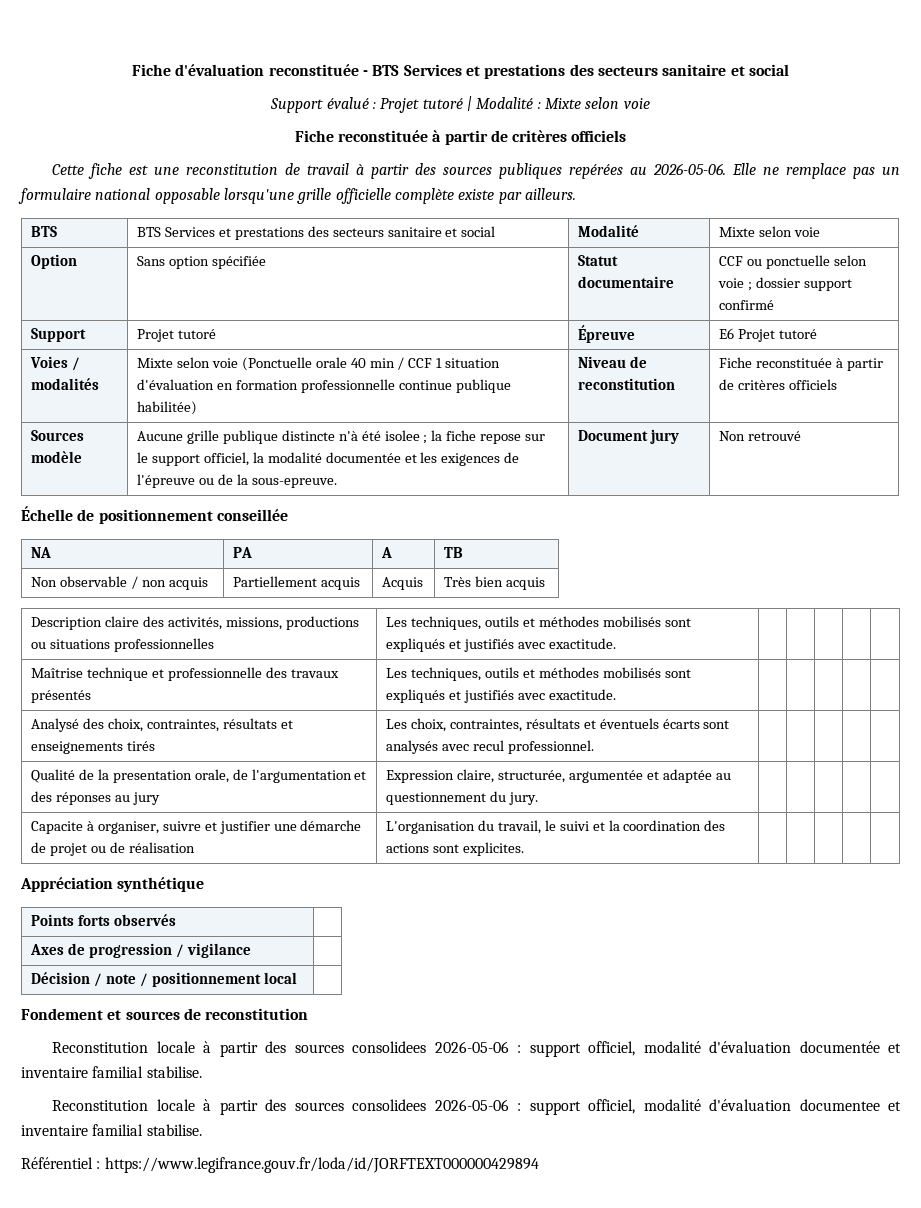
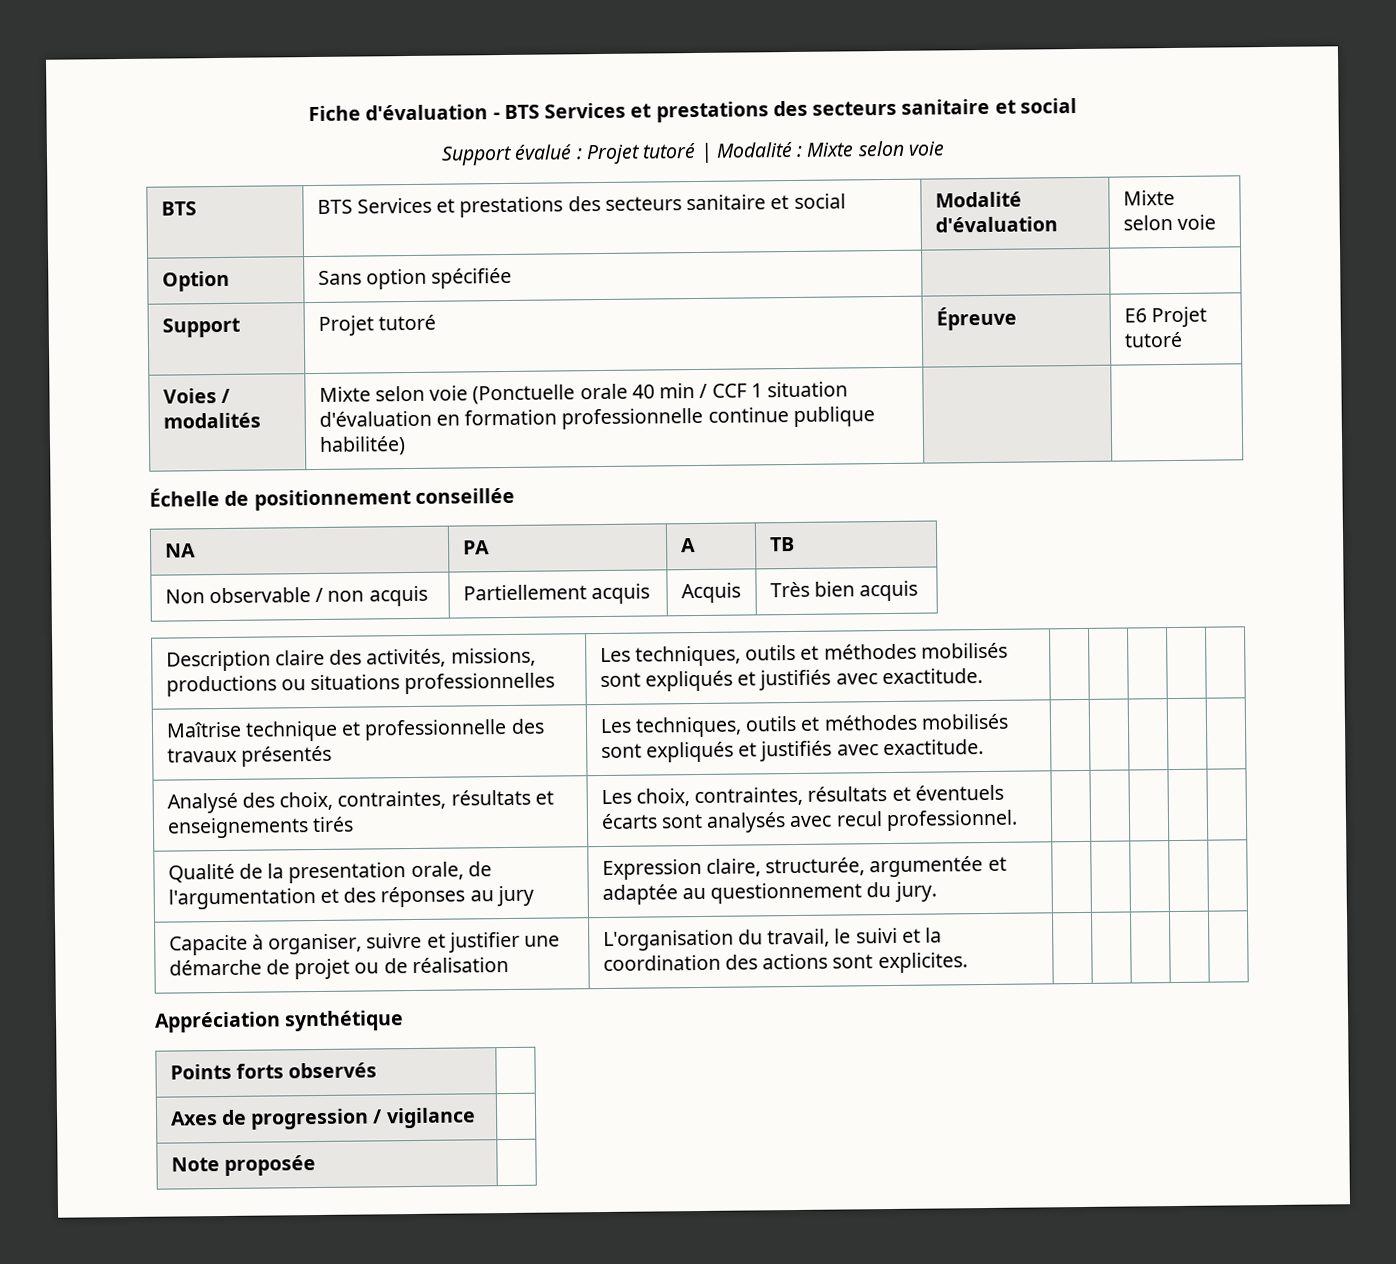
[268,64,359,76] reconstituée -> (489, 112) none
[294,130,627,145] [52,163,901,179] [18,188,576,204] // Fiche reconstituée à partir de critères officiels // Cette fiche est une reconstitution de travail à partir des sources publiques repérées au 2026-05-06. Elle ne remplace pas un formulaire national opposable lorsqu'une grille officielle complète existe par ailleurs. -> (945, 148) none
(640, 231) none -> [934,216,1058,233] d'évaluation
[578,255,619,266] [578,276,675,288] [719,255,867,269] [718,277,852,291] [719,300,775,310] Statut documentaire | CCF ou ponctuelle selon voie ; dossier support confirmé -> (513, 278) |
[578,356,647,368] [578,378,676,390] [719,357,883,371] [719,379,837,390] [31,430,85,441] [31,451,83,463] [137,430,546,444] [137,452,520,466] [137,474,337,488] [578,429,679,444] [719,431,801,441] Niveau de reconstitution | Fiche reconstituée à partir de critères officiels // Sources modèle | Aucune grille publique distincte n'à été isolee ; la fiche repose sur le support officiel, la modalité documentée et les exigences de l'épreuve ou de la sous-epreuve. | Document jury | Non retrouvé -> (406, 446) |
[31,972,297,987] [21,1008,309,1020] [52,1041,901,1057] [21,1066,202,1078] [52,1099,901,1115] [21,1124,202,1136] [21,1157,539,1173] Décision / note / positionnement local | // Fondement et sources de reconstitution // Reconstitution locale à partir des sources consolidees 2026-05-06 : support officiel, modalité d'évaluation documentée et inventaire familial stabilise. // Reconstitution locale à partir des sources consolidees 2026-05-06 : support officiel, modalité d'évaluation documentee et inventaire familial stabilise. // Référentiel : https://www.legifrance.gouv.fr/loda/id/JORFTEXT000000429894 -> [170,1155,316,1176] Note proposée |

